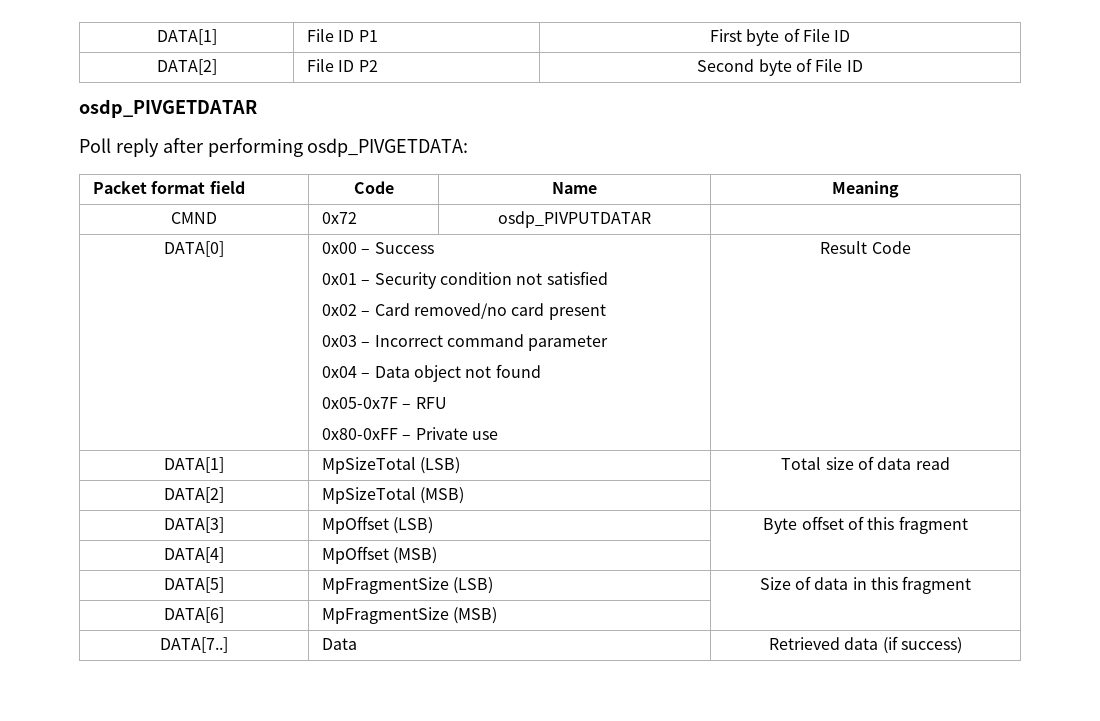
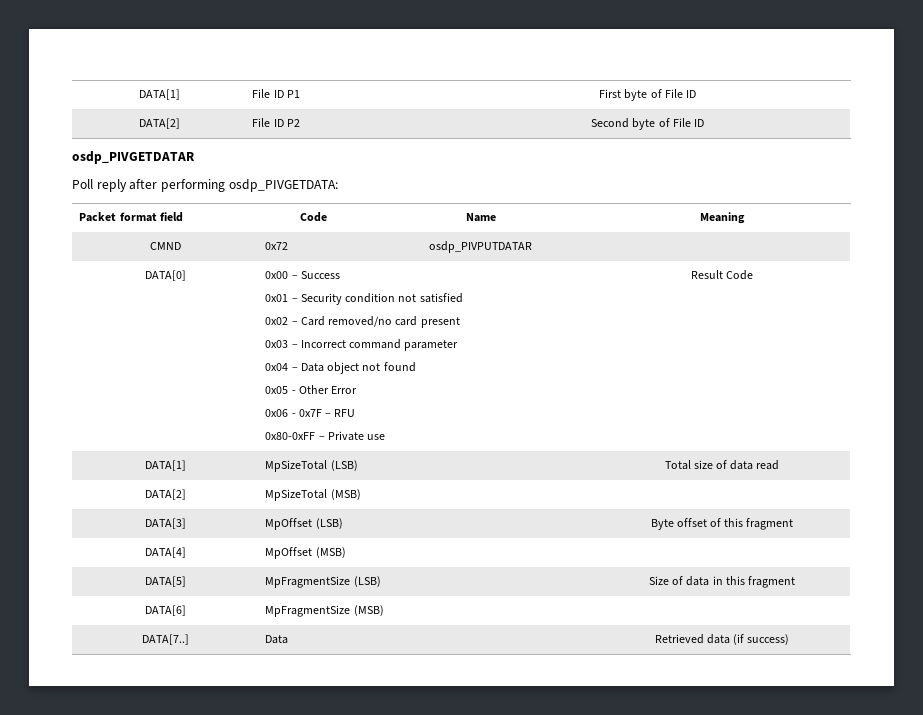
[321,397,398,409] 0x05-0x7F -> [265,385,358,394] [265,409,322,417] 0x05 - Other Error // 0x06 - 0x7F

